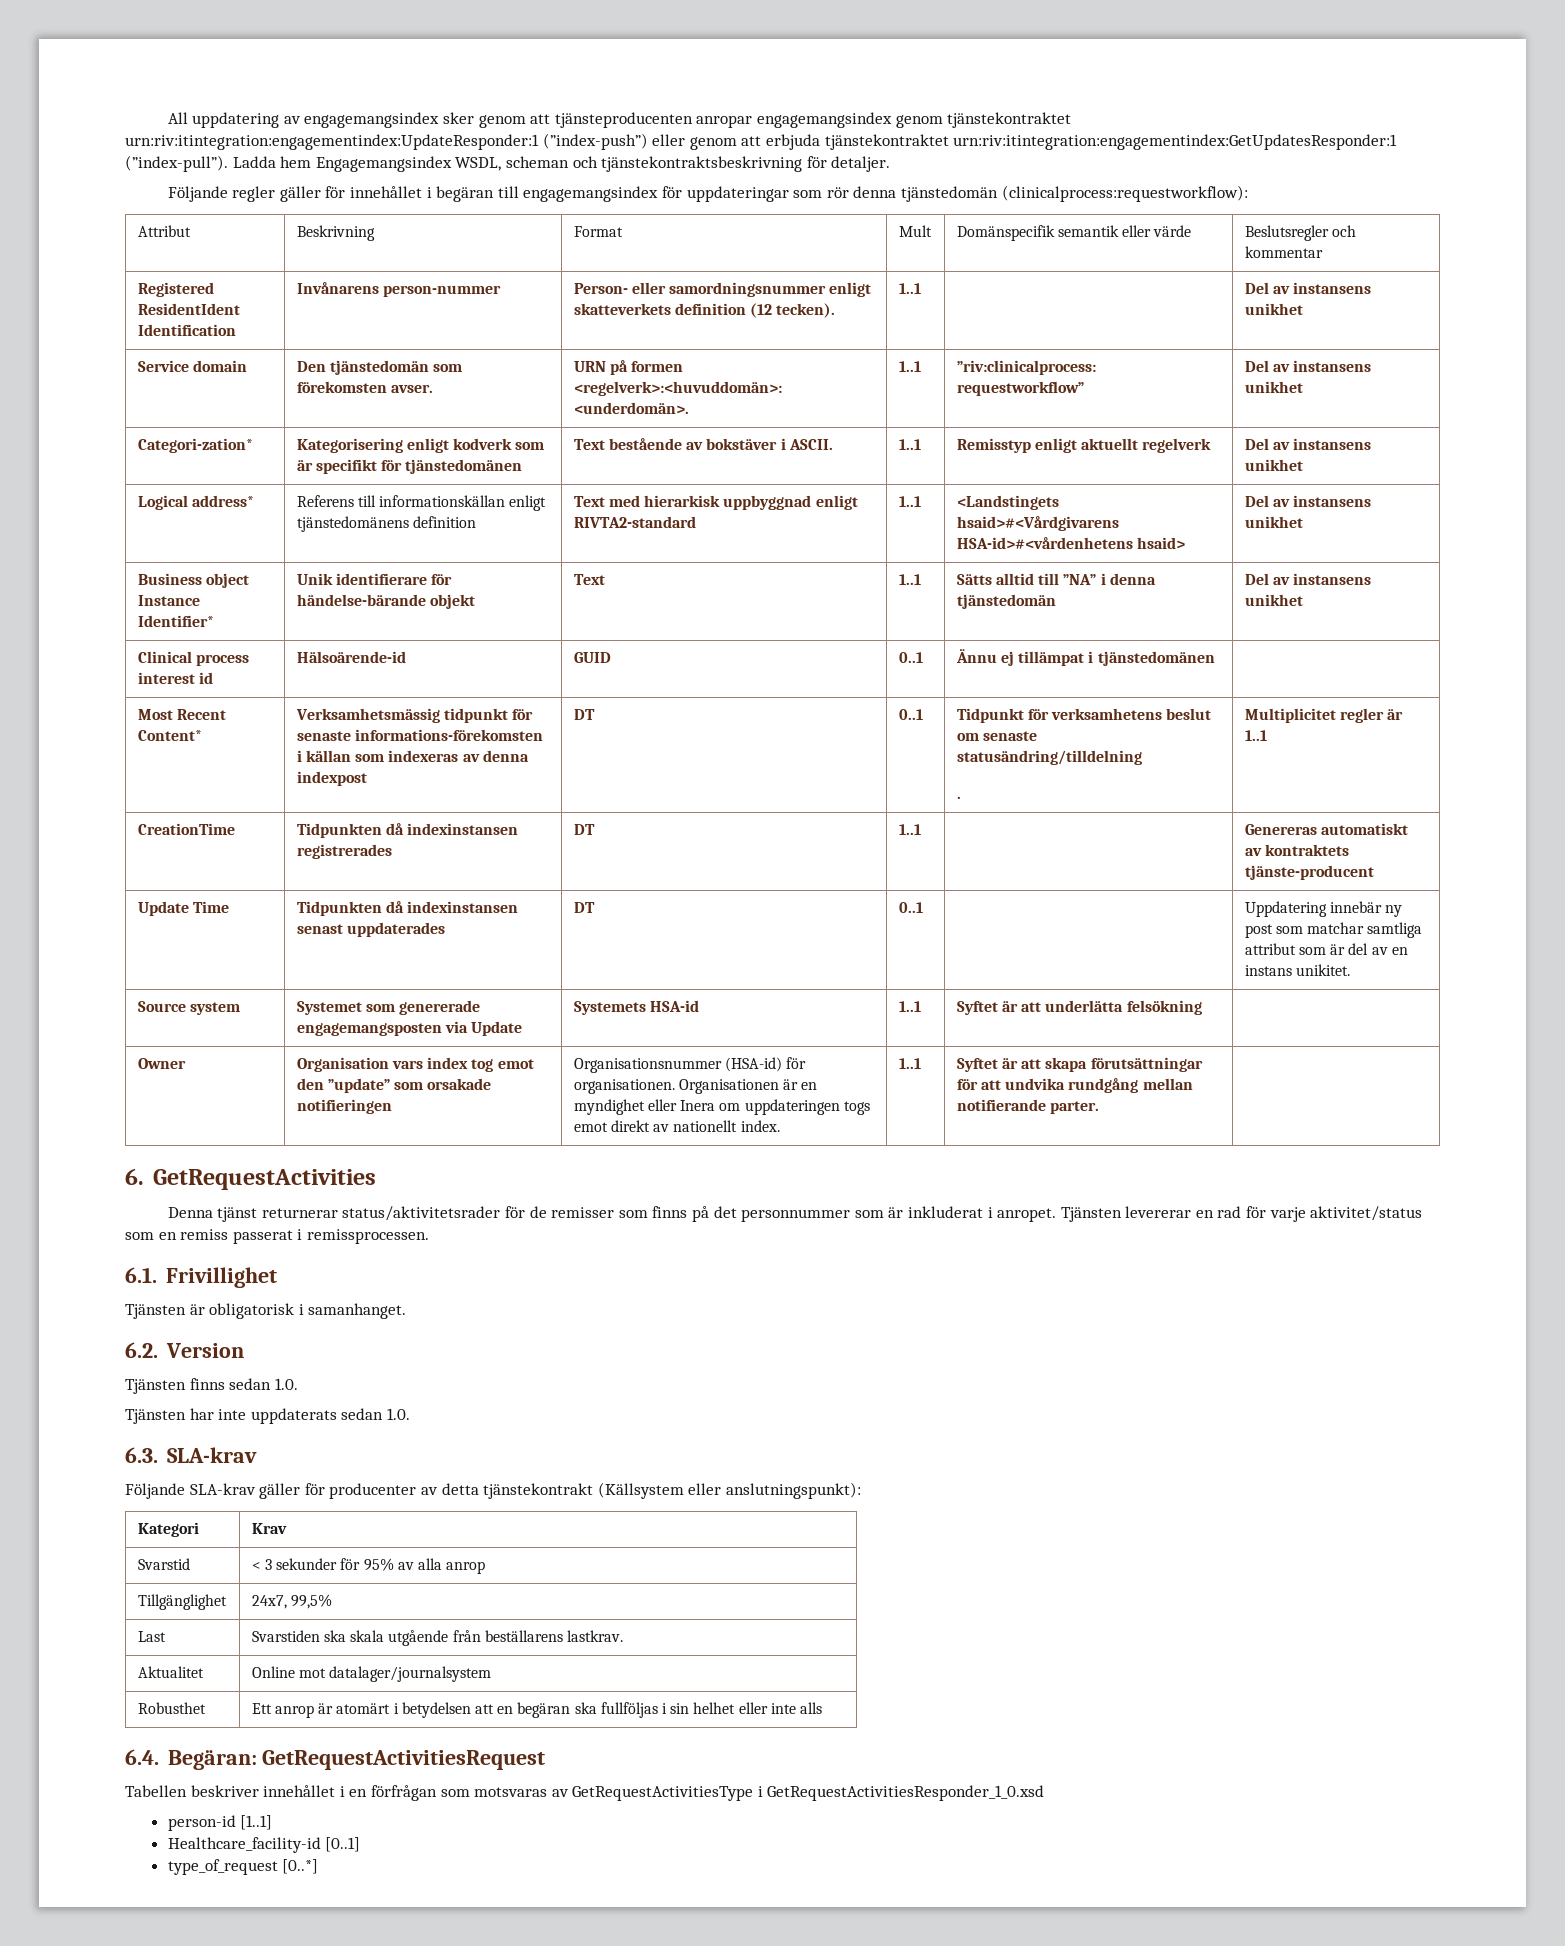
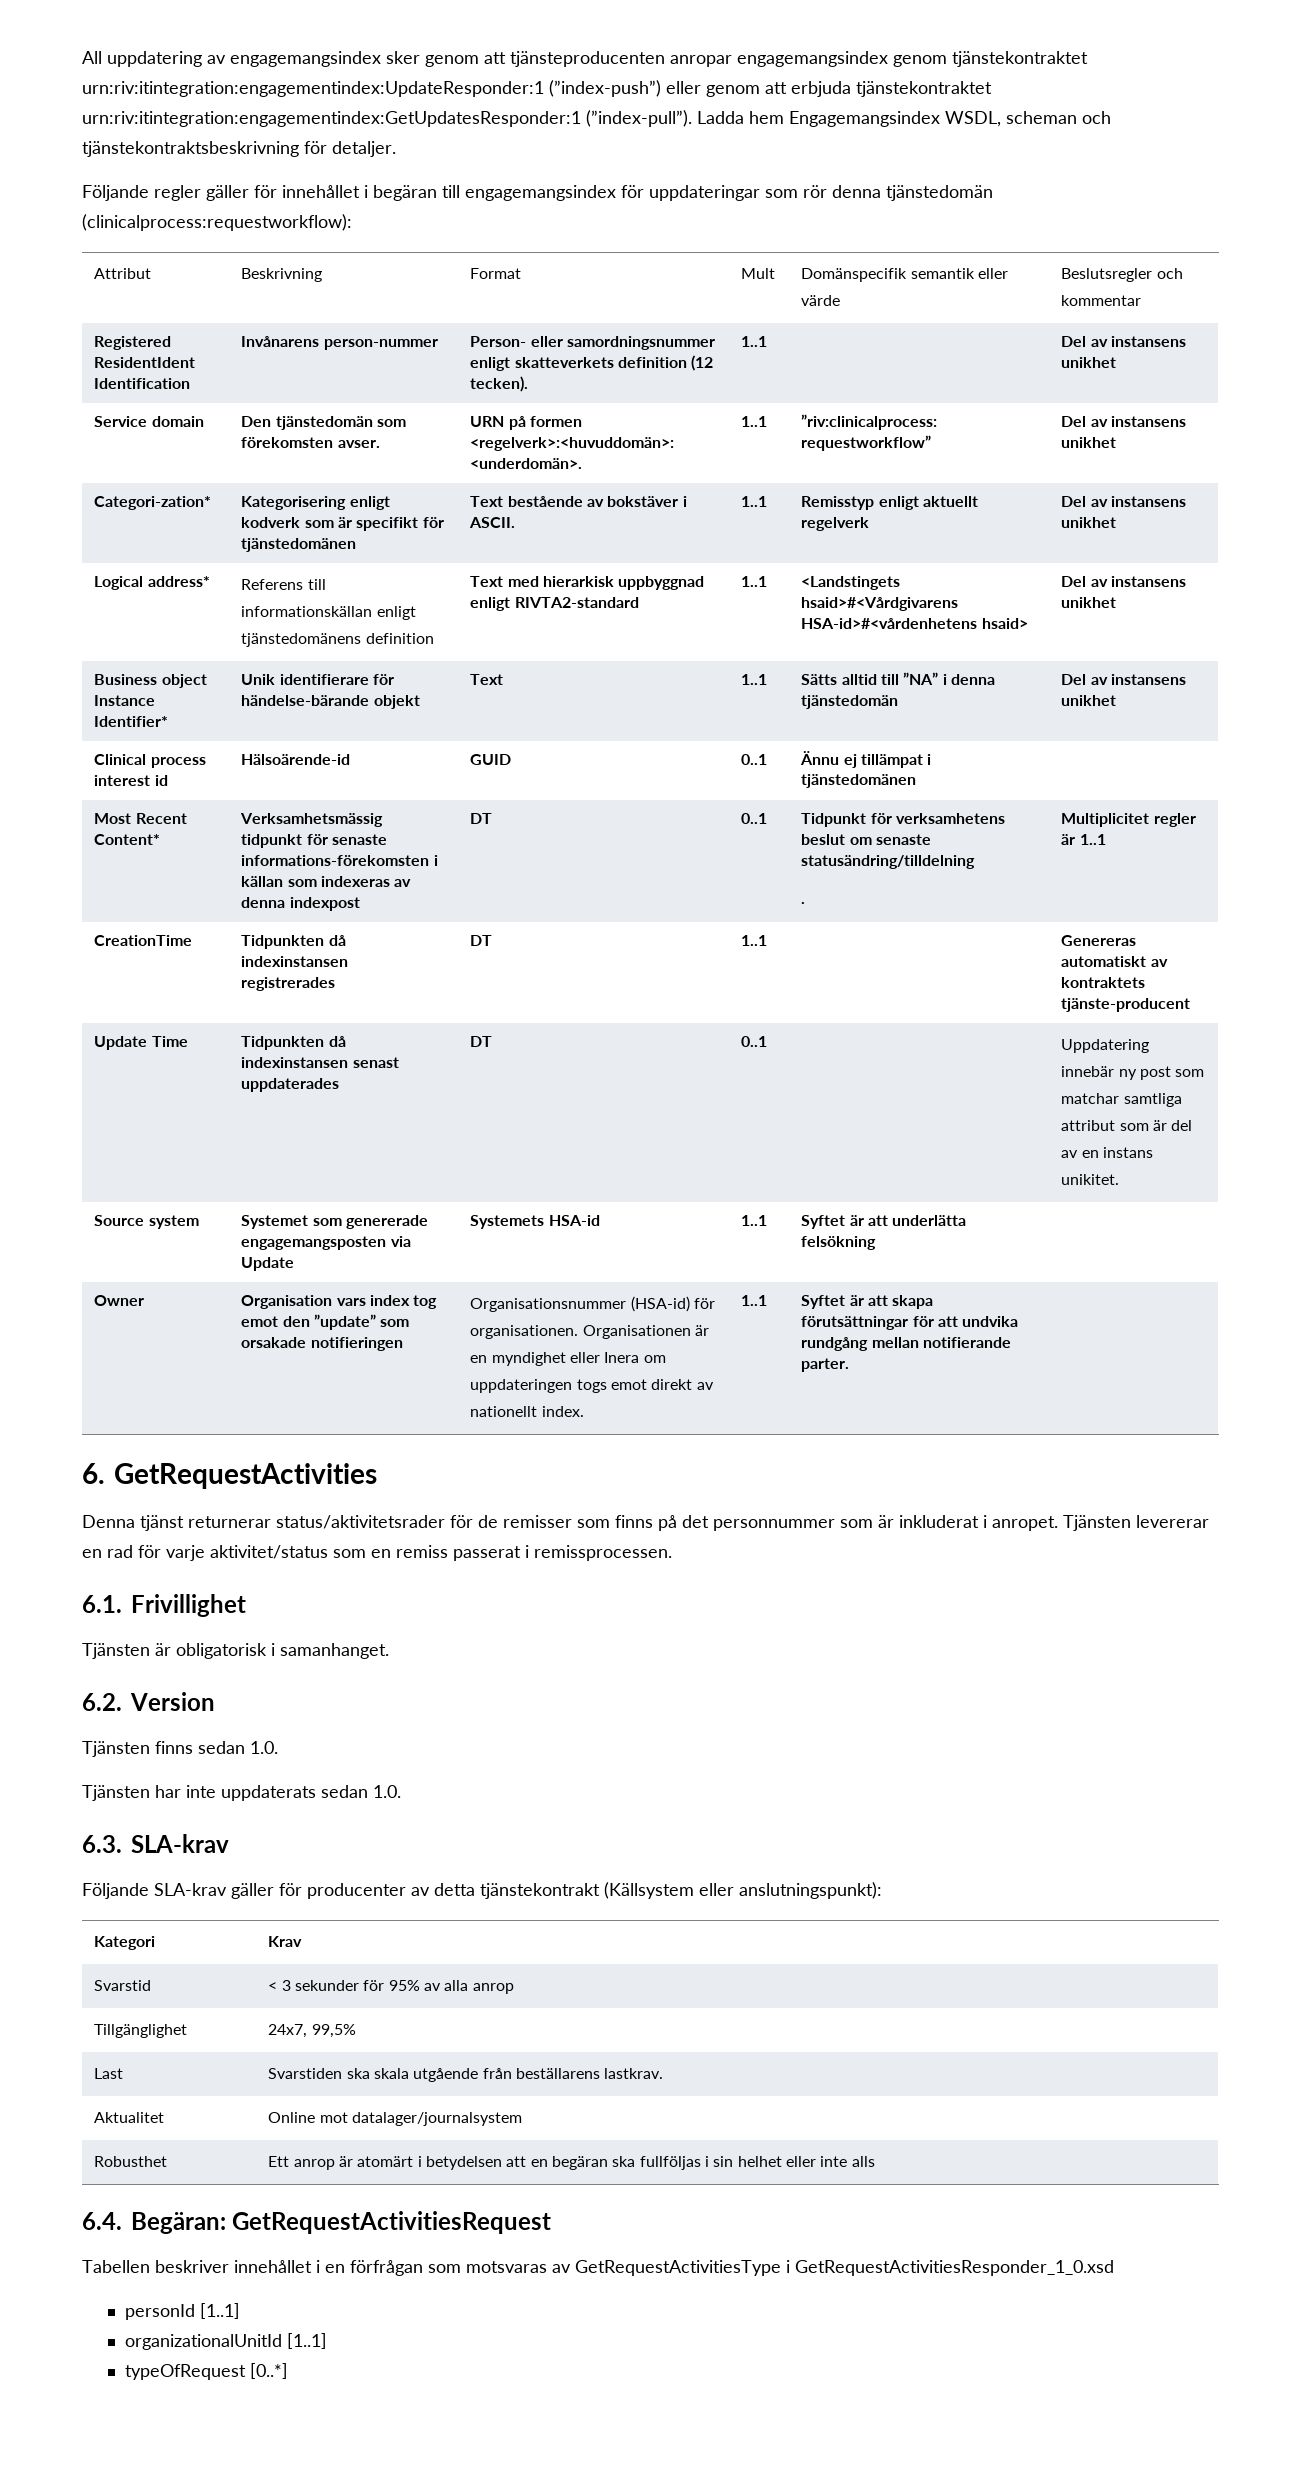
[167,1815,273,1831] [167,1837,361,1853] [167,1859,278,1875] person-id [1..1] // Healthcare_facility-id [0..1] // type_of_request -> [124,2303,240,2320] [124,2333,327,2350] [124,2364,246,2380] personId [1..1] // organizationalUnitId [1..1] // typeOfRequest

